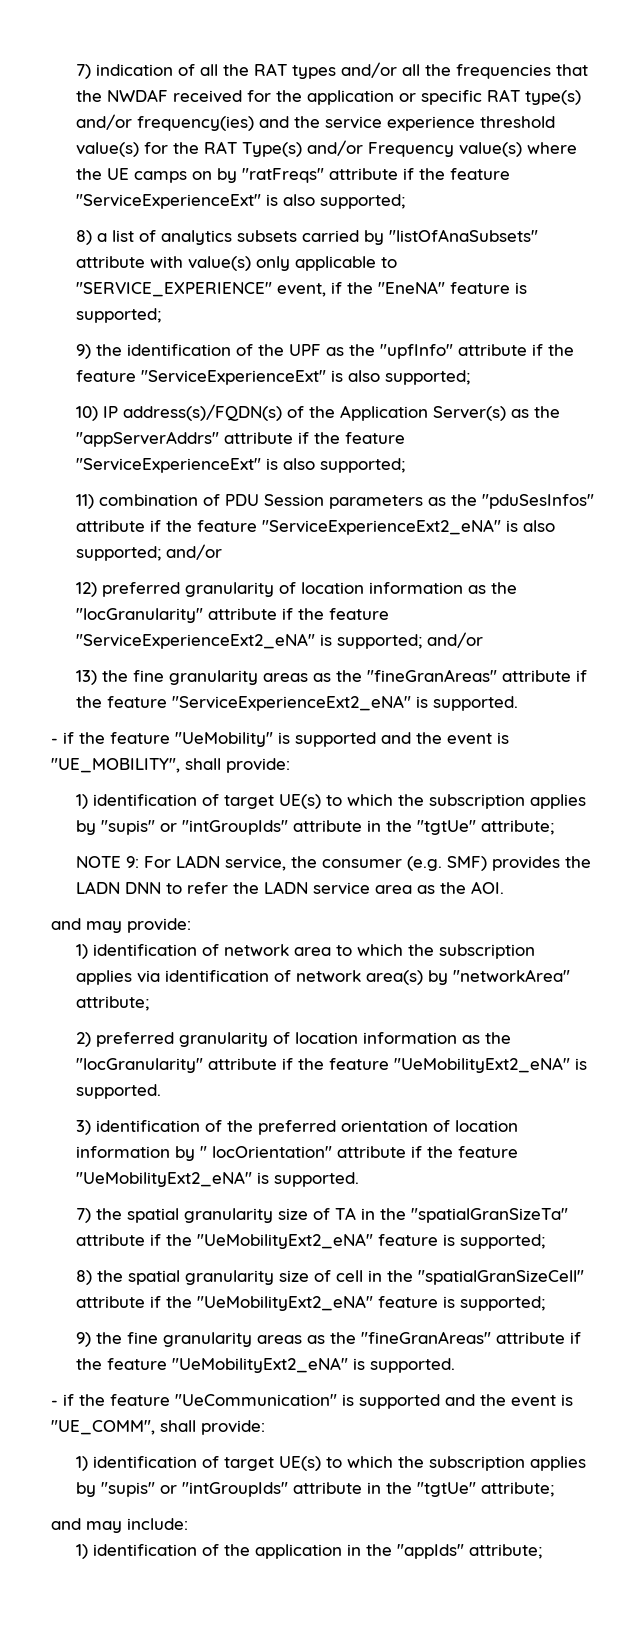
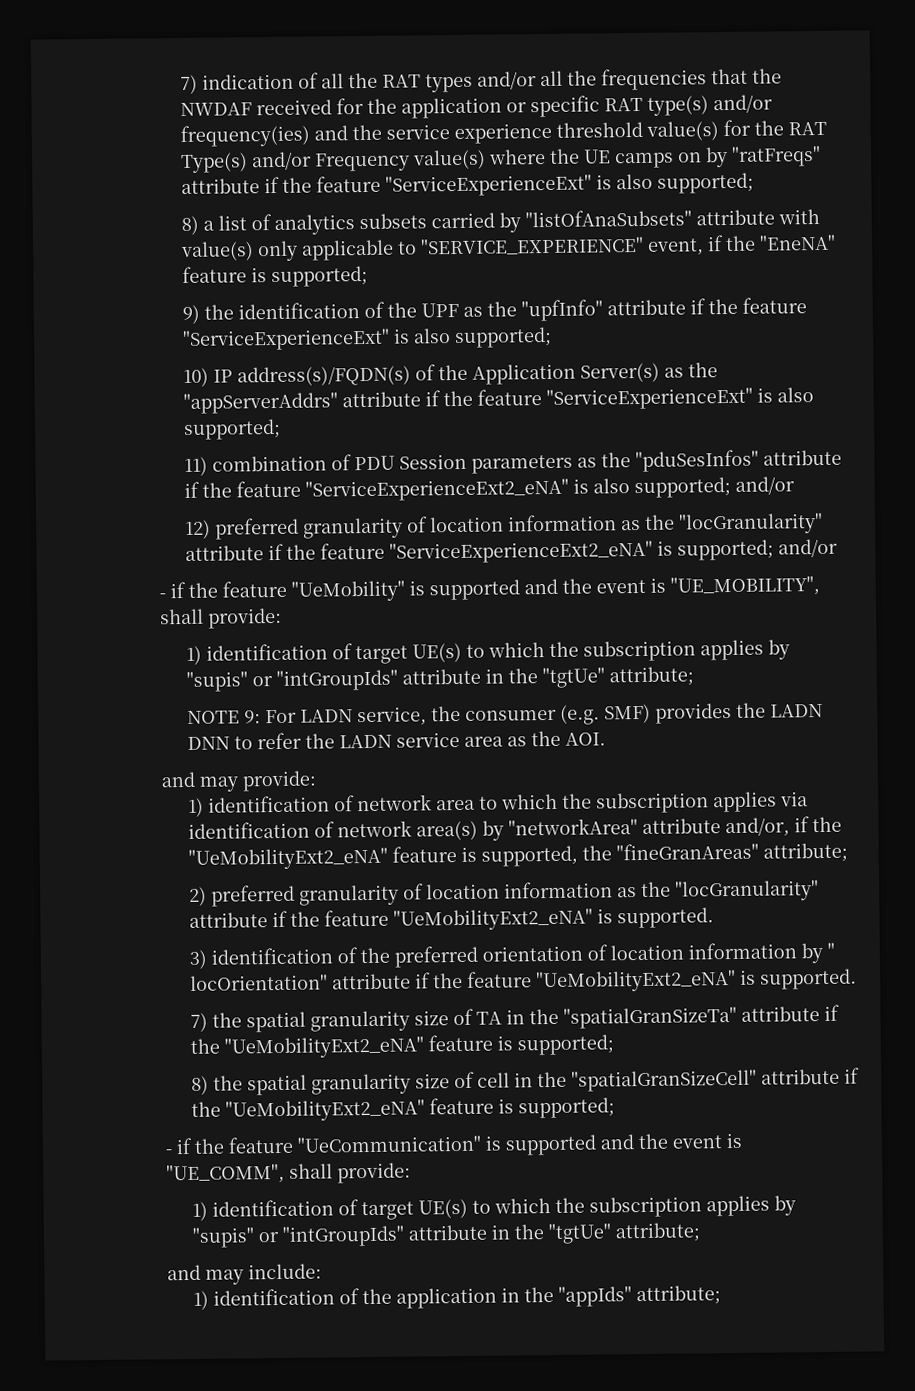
[76,669,588,685] [76,695,519,711] // 13) the fine granularity areas as the "fineGranAreas" attribute if the feature "ServiceExperienceExt2_eNA" is supported. -> (838, 548) none
(571, 975) none -> [641,816,842,838] [187,842,759,870] attribute and/or, if the "UeMobilityExt2_eNA" feature is supported, the "fineGranAreas"
[76,1331,582,1347] [76,1357,456,1373] // 9) the fine granularity areas as the "fineGranAreas" attribute if the feature "UeMobilityExt2_eNA" is supported. -> (615, 1108) none

